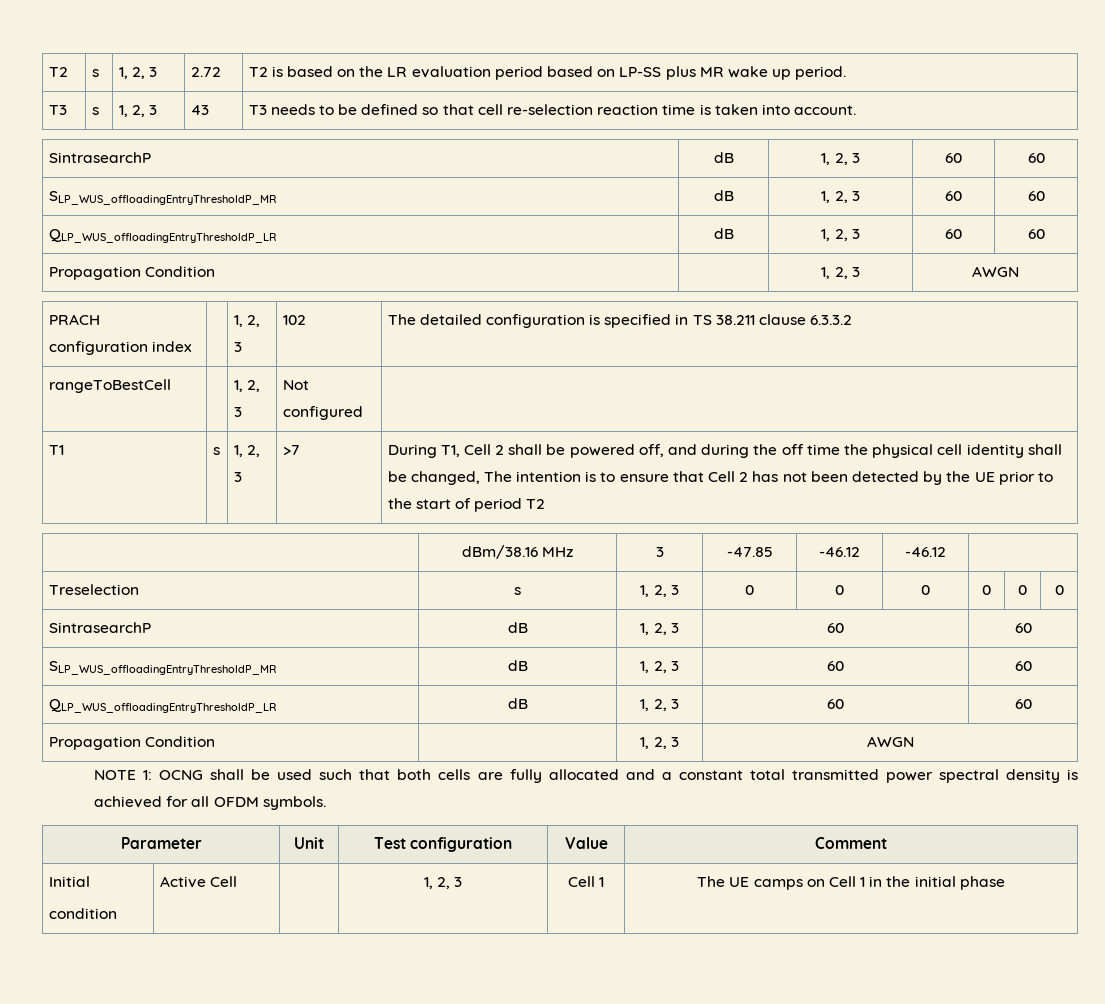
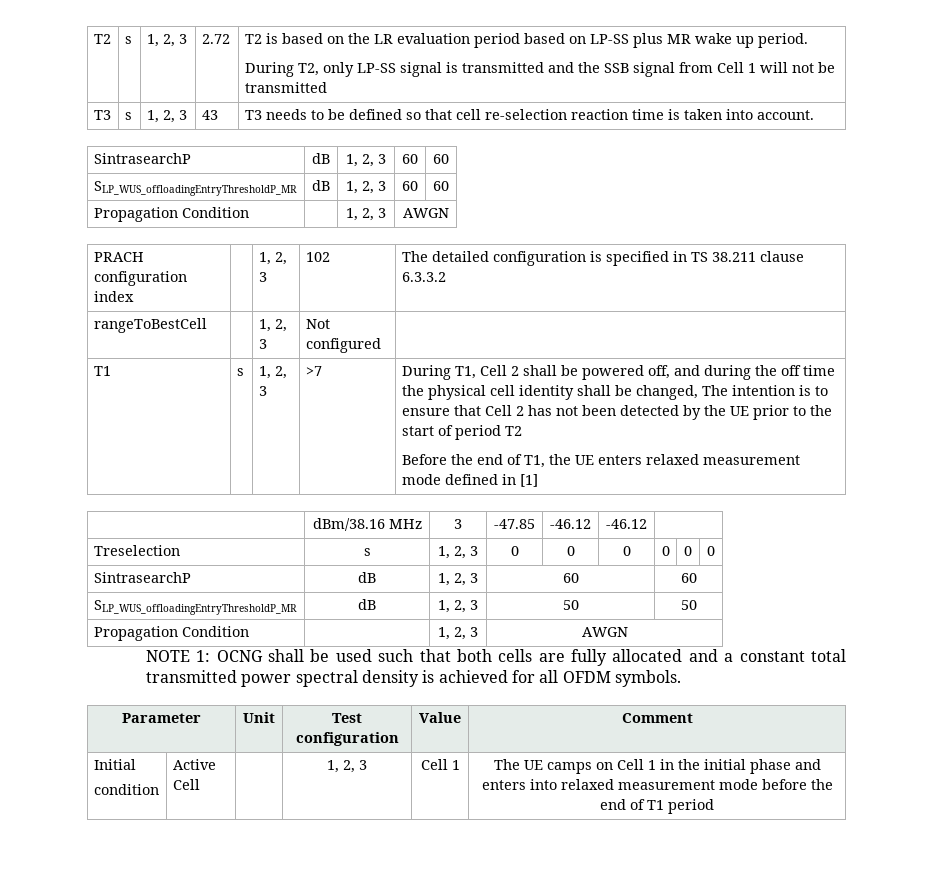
(847, 73) none -> [244,62,835,77] [244,82,327,93] // During T2, only LP-SS signal is transmitted and the SSB signal from Cell 1 will not be transmitted
[48,229,277,243] [713,228,734,239] [821,229,860,241] [945,229,962,239] [1027,229,1045,239] // QLP_WUS_offloadingEntryThresholdP_LR | dB | 1, 2, 3 | 60 | 60 -> (449, 186) none
(546, 504) none -> [401,454,800,468] [401,474,538,487] // Before the end of T1, the UE enters relaxed measurement mode defined in [1]
[827,661,844,671] [1014,661,1032,671] [48,699,277,713] [507,698,528,709] [640,699,679,711] [827,699,844,709] [1014,699,1032,709] 60 | 60 // QLP_WUS_offloadingEntryThresholdP_LR | dB | 1, 2, 3 | 60 | 60 -> [562,600,579,610] [680,600,697,610] 50 | 50
(1005, 883) none -> [794,759,821,770] [481,779,833,790] [600,799,714,814] and enters into relaxed measurement mode before the end of T1 period

